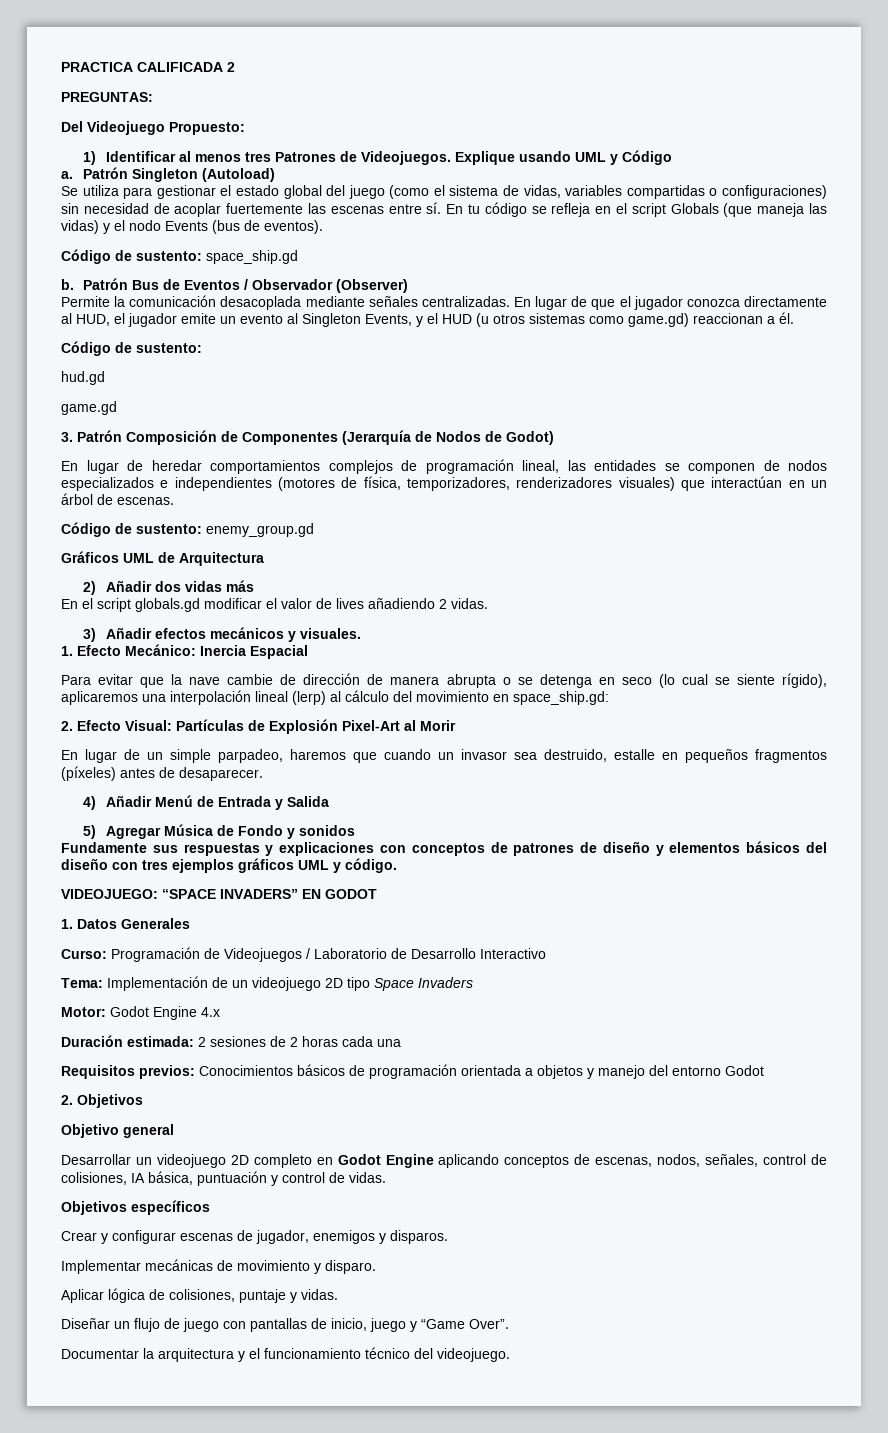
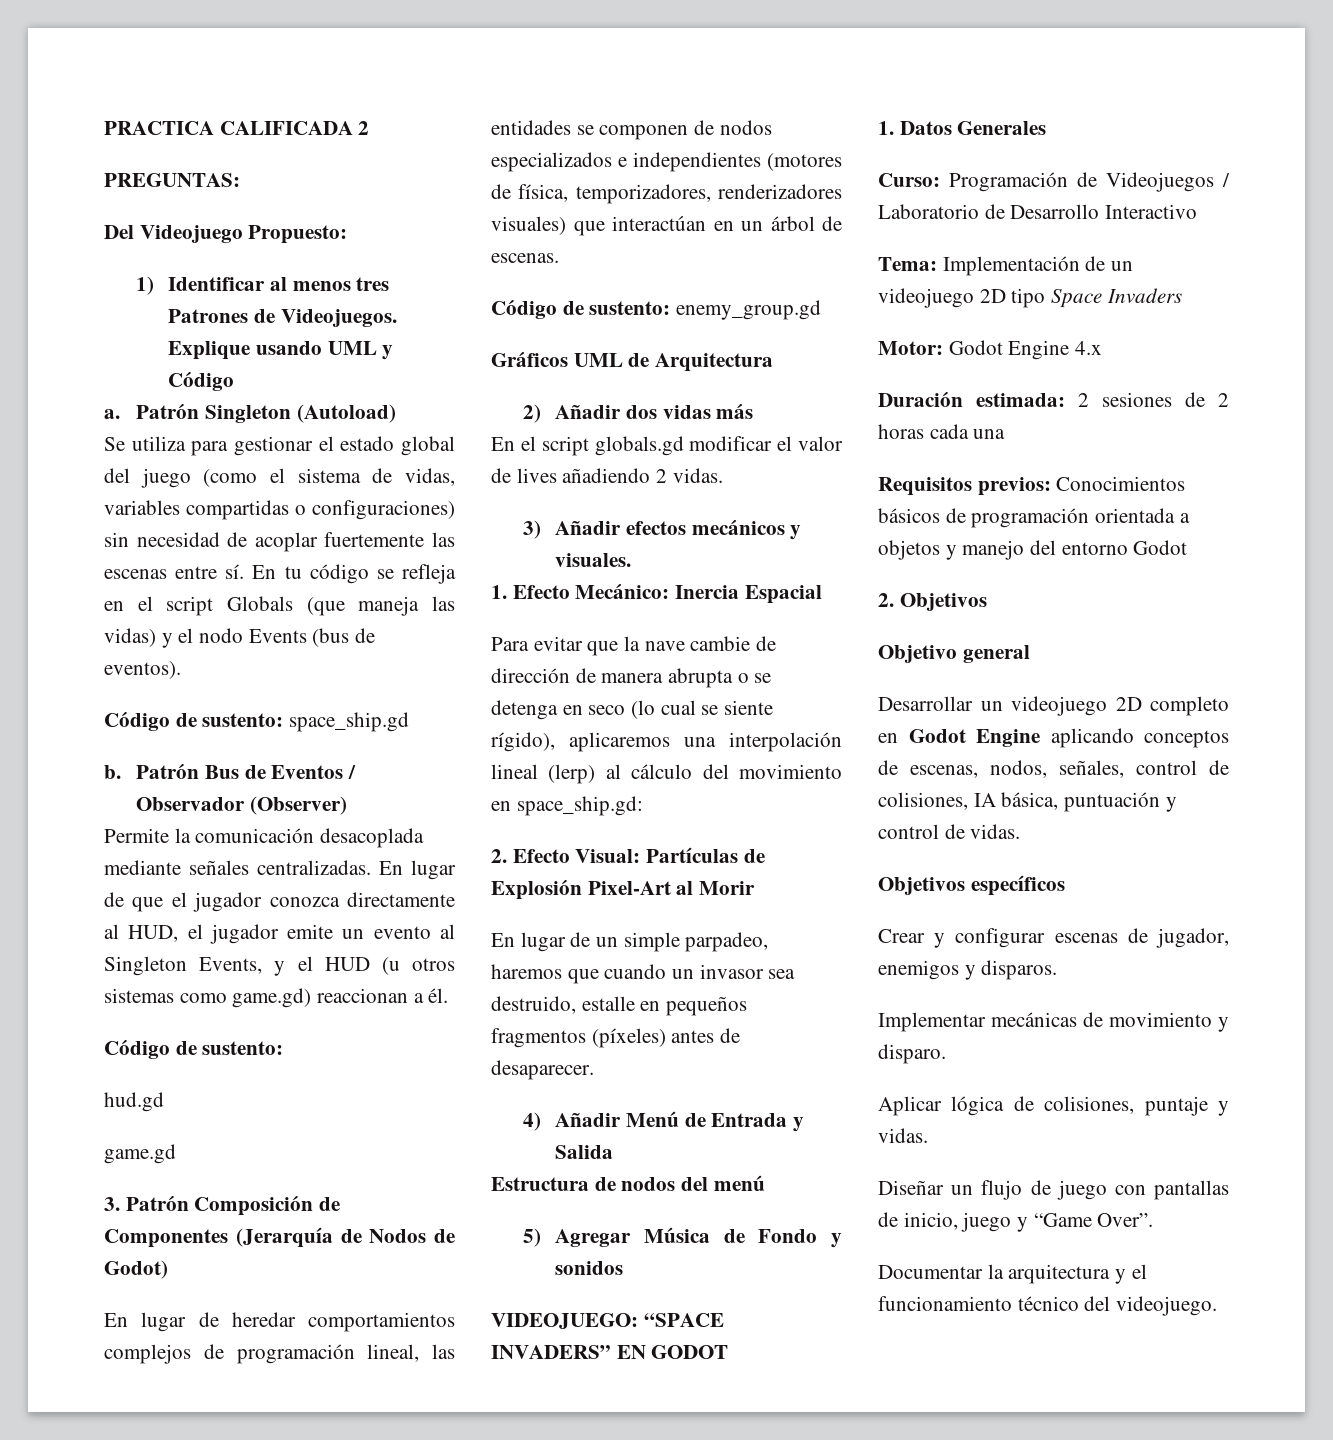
(329, 801) none -> [491,1175,765,1191] // Estructura de nodos del menú
[61,841,828,856] [61,858,397,873] // Fundamente sus respuestas y explicaciones con conceptos de patrones de diseño y elementos básicos del diseño con tres ejemplos gráficos UML y código. -> (624, 1268) none

